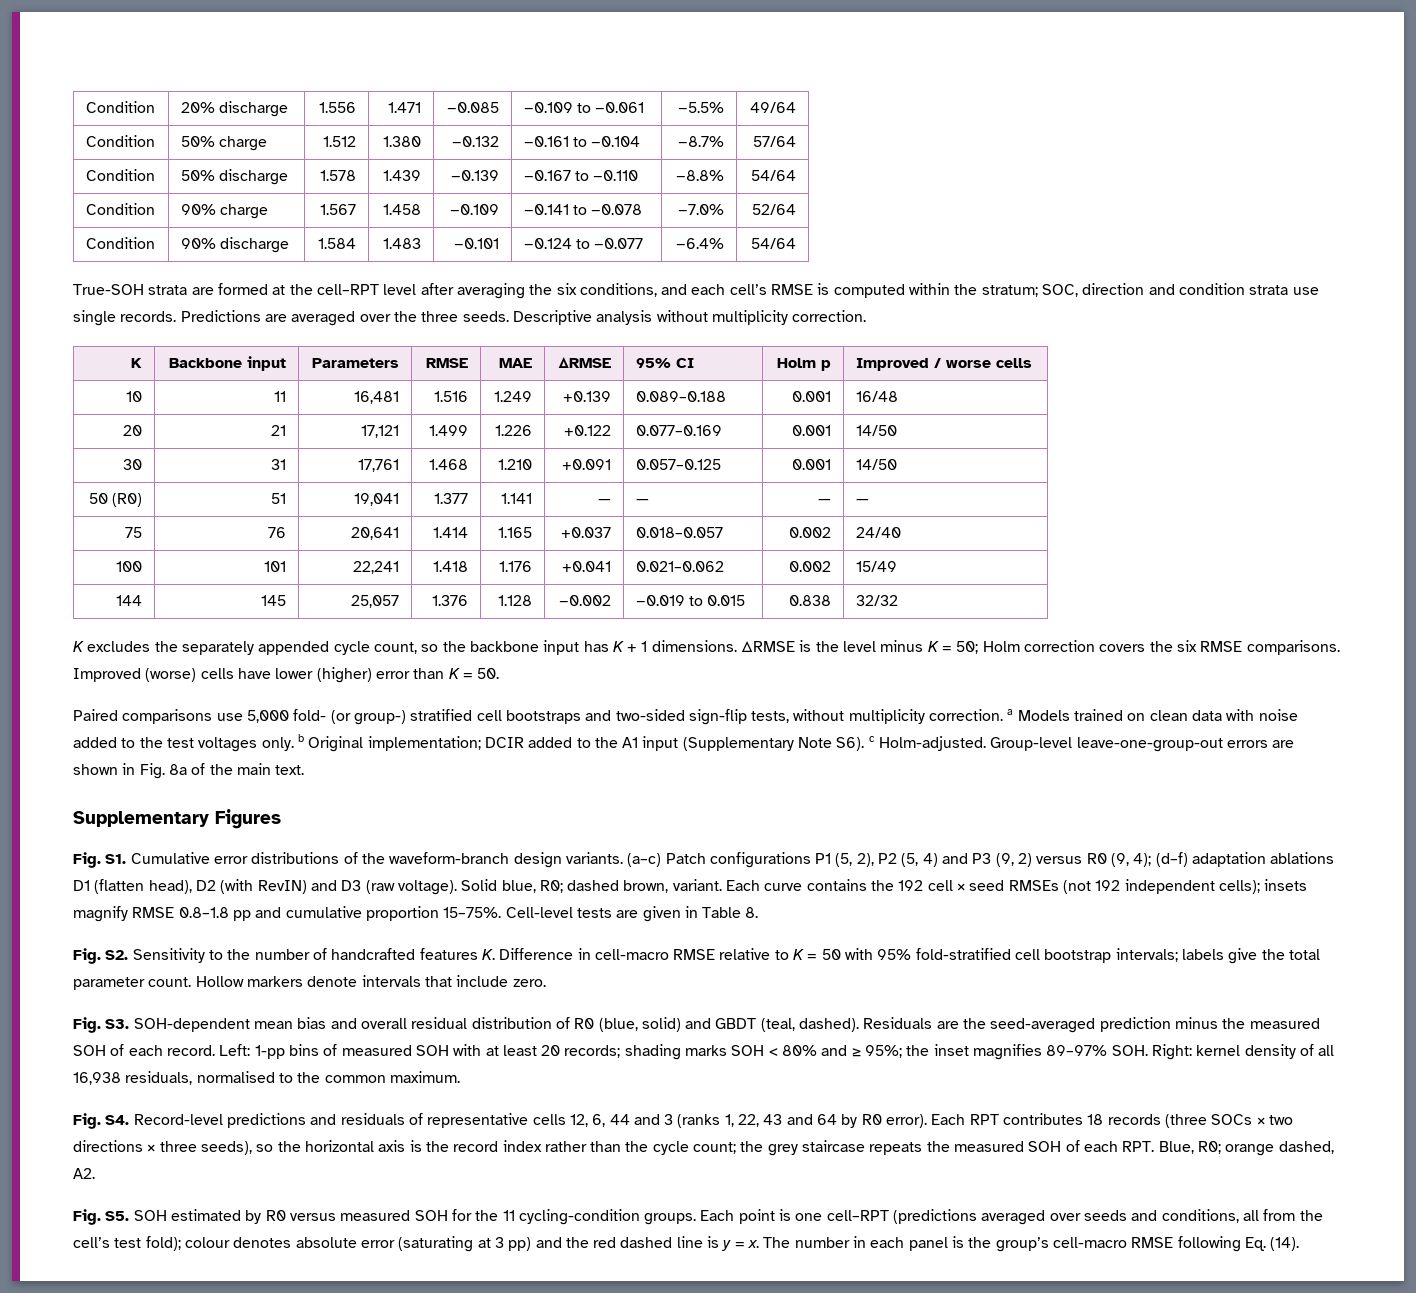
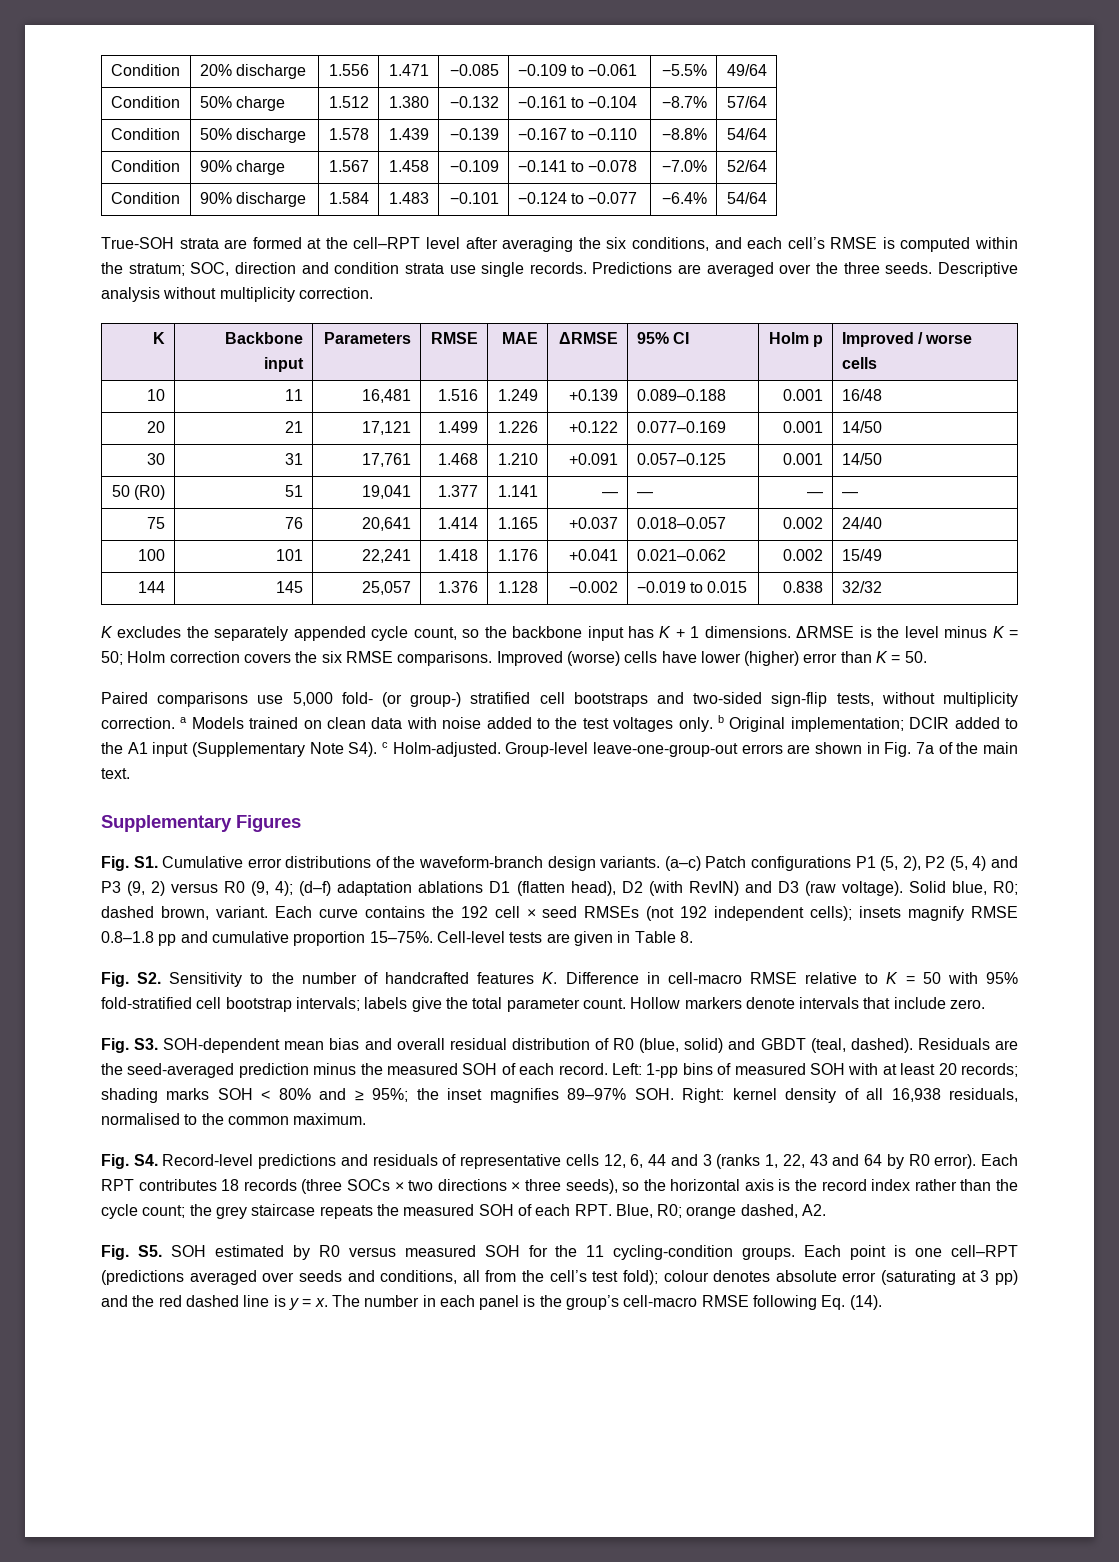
[836,737,865,751] S6). -> [348,742,378,757] S4).
[168,764,187,775] 8a -> [915,742,934,754] 7a

